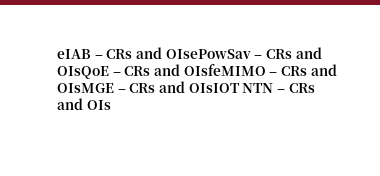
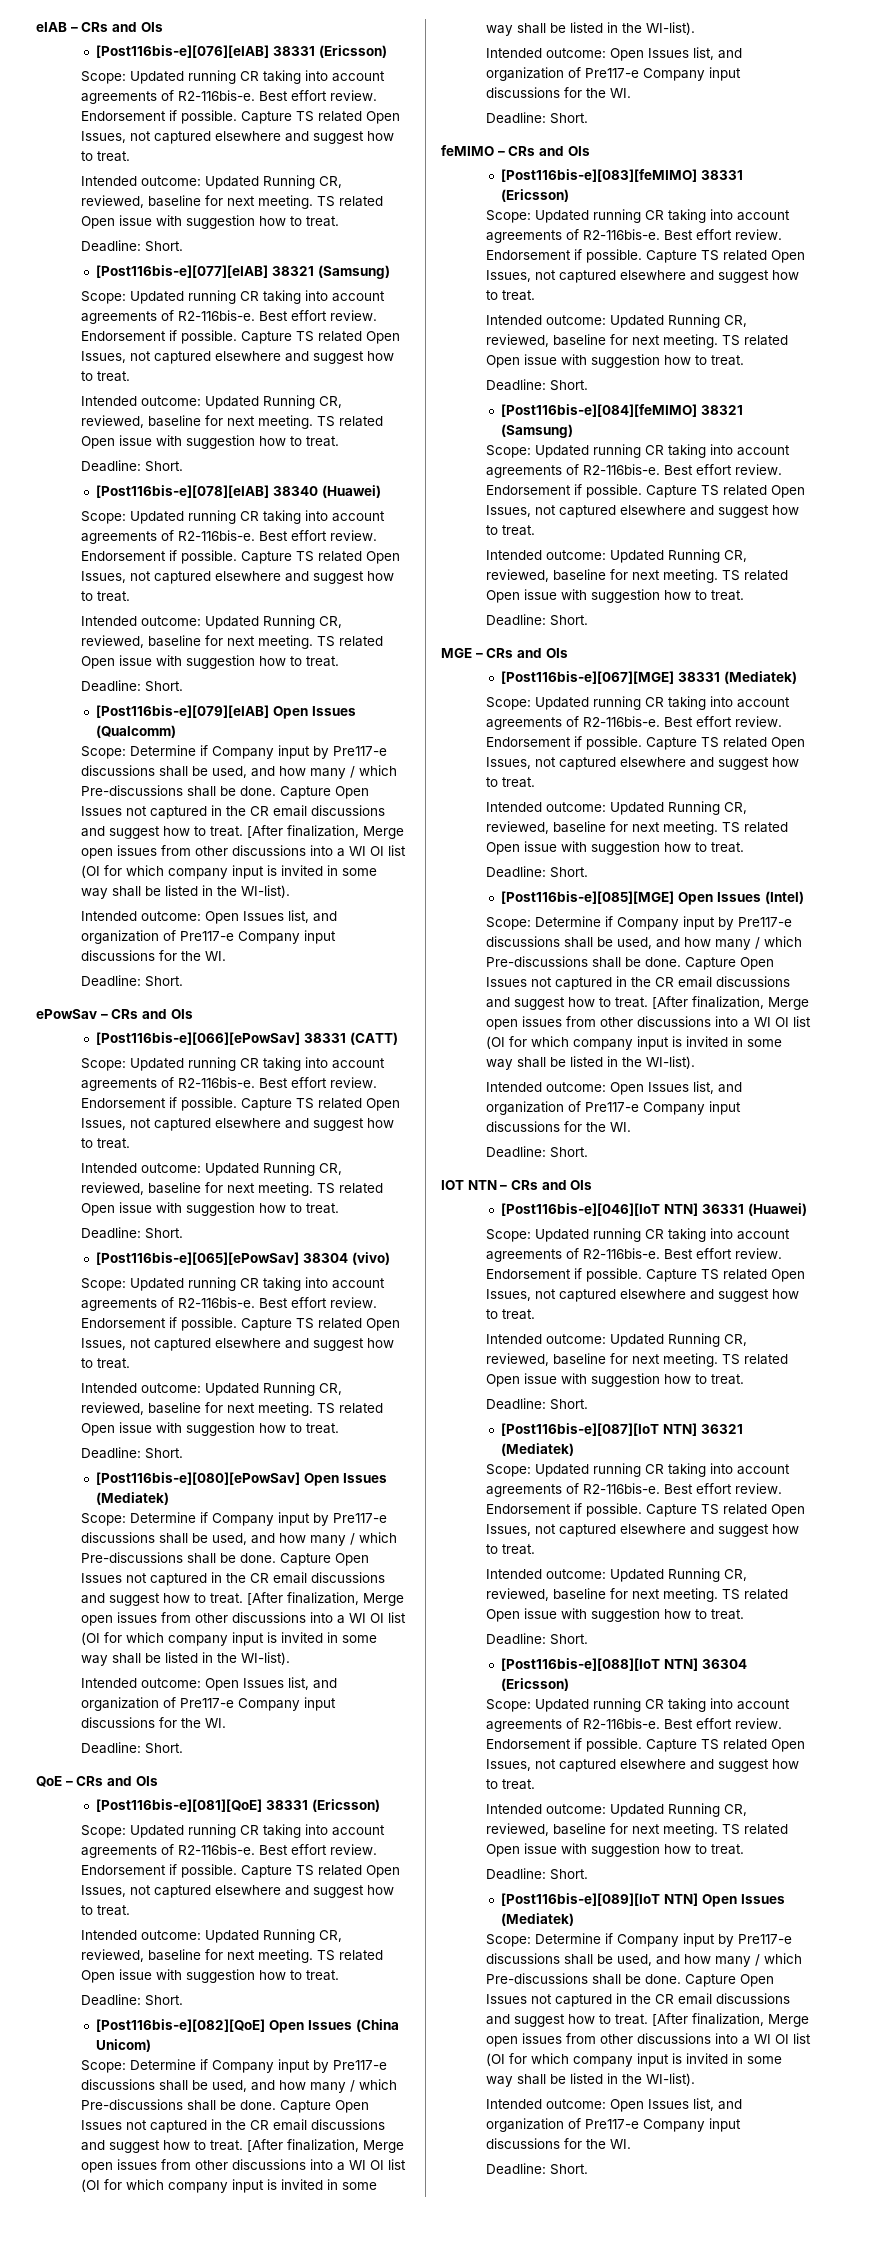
[165,47,322,59] [57,64,337,79] [57,81,240,93] OIsePowSav – CRs and OIsQoE – CRs and OIsfeMIMO – CRs and OIsMGE – CRs and OIsIOT -> [140,22,163,32] [96,45,388,58] [81,70,386,84] [81,90,378,104] [81,110,401,124] [81,131,395,144] [81,151,131,162] [81,175,343,189] [81,195,384,209] [81,215,340,229] [81,240,184,252] [96,265,391,279] [81,290,386,304] [81,310,378,324] [81,330,401,344] [81,351,395,364] [81,371,131,382] [81,395,343,409] [81,415,384,429] [81,435,340,449] [81,460,184,472] [96,485,382,498] [81,510,386,524] [81,530,378,544] [81,550,401,564] [81,571,395,584] [81,591,131,602] [81,615,343,629] [81,635,384,649] [81,655,340,669] [81,680,184,692] [96,705,357,719] [96,725,177,738] [81,745,388,759] [81,765,398,779] [81,785,370,799] [81,805,386,819] [81,825,405,839] [81,845,407,859] [81,865,378,879] [81,885,291,899] [81,910,338,924] [81,930,337,944] [81,950,227,961] [81,975,184,987] [36,1009,193,1019] [96,1032,399,1045] [81,1057,386,1071] [81,1077,378,1091] [81,1097,401,1111] [81,1118,395,1131] [81,1138,131,1149] [81,1162,343,1176] [81,1182,384,1196] [81,1202,340,1216] [81,1227,184,1239] [96,1252,391,1265] [81,1277,386,1291] [81,1297,378,1311] [81,1317,401,1331] [81,1338,395,1351] [81,1358,131,1369] [81,1382,343,1396] [81,1402,384,1416] [81,1422,340,1436] [81,1447,184,1459] [96,1472,388,1486] [96,1492,170,1505] [81,1512,388,1526] [81,1532,398,1546] [81,1552,370,1566] [81,1572,386,1586] [81,1592,405,1606] [81,1612,407,1626] [81,1632,378,1646] [81,1652,291,1666] [81,1677,338,1691] [81,1697,337,1711] [81,1717,227,1728] [81,1742,184,1754] [36,1776,158,1787] [96,1799,381,1812] [81,1824,386,1838] [81,1844,378,1858] [81,1864,401,1878] [81,1885,395,1898] [81,1905,131,1916] [81,1929,343,1943] [81,1949,384,1963] [81,1969,340,1983] [81,1994,184,2006] [96,2019,400,2033] [96,2039,152,2052] [81,2059,388,2073] [81,2079,398,2093] [81,2099,370,2113] [81,2119,386,2133] [81,2139,405,2153] [81,2159,407,2173] [81,2179,378,2193] [486,22,696,36] [486,47,743,61] [486,67,742,81] [486,87,632,98] [486,112,589,124] [441,145,590,156] [501,169,744,182] [501,189,570,202] [486,209,791,223] [486,229,783,243] [486,249,806,263] [486,270,800,283] [486,290,536,301] [486,314,748,328] [486,334,789,348] [486,354,745,368] [486,379,589,391] [501,404,744,417] [501,424,574,438] [486,444,791,458] [486,464,783,478] [486,484,806,498] [486,505,800,518] [486,525,536,536] [486,549,748,563] [486,569,789,583] [486,589,745,603] [486,614,589,626] [441,648,568,658] [501,671,798,684] [486,696,791,710] [486,716,783,730] [486,736,806,750] [486,757,800,770] [486,777,536,788] [486,801,748,815] [486,821,789,835] [486,841,745,855] [486,866,589,878] [501,891,805,905] [486,916,793,930] [486,936,803,950] [486,956,775,970] [486,976,791,990] [486,996,810,1010] [486,1016,812,1030] [486,1036,783,1050] [486,1056,696,1070] [486,1081,743,1095] [486,1101,742,1115] [486,1121,632,1132] [486,1146,589,1158] [441,1180,464,1190] OIs // [Post116bis-e][076][eIAB] 38331 (Ericsson) // Scope: Updated running CR taking into account agreements of R2-116bis-e. Best effort review. Endorsement if possible. Capture TS related Open Issues, not captured elsewhere and suggest how to treat. // Intended outcome: Updated Running CR, reviewed, baseline for next meeting. TS related Open issue with suggestion how to treat. // Deadline: Short. // [Post116bis-e][077][eIAB] 38321 (Samsung) // Scope: Updated running CR taking into account agreements of R2-116bis-e. Best effort review. Endorsement if possible. Capture TS related Open Issues, not captured elsewhere and suggest how to treat. // Intended outcome: Updated Running CR, reviewed, baseline for next meeting. TS related Open issue with suggestion how to treat. // Deadline: Short. // [Post116bis-e][078][eIAB] 38340 (Huawei) // Scope: Updated running CR taking into account agreements of R2-116bis-e. Best effort review. Endorsement if possible. Capture TS related Open Issues, not captured elsewhere and suggest how to treat. // Intended outcome: Updated Running CR, reviewed, baseline for next meeting. TS related Open issue with suggestion how to treat. // Deadline: Short. // [Post116bis-e][079][eIAB] Open Issues (Qualcomm) // Scope: Determine if Company input by Pre117-e discussions shall be used, and how many / which Pre-discussions shall be done. Capture Open Issues not captured in the CR email discussions and suggest how to treat. [After finalization, Merge open issues from other discussions into a WI OI list (OI for which company input is invited in some way shall be listed in the WI-list). // Intended outcome: Open Issues list, and organization of Pre117-e Company input discussions for the WI. // Deadline: Short. // ePowSav – CRs and OIs // [Post116bis-e][066][ePowSav] 38331 (CATT) // Scope: Updated running CR taking into account agreements of R2-116bis-e. Best effort review. Endorsement if possible. Capture TS related Open Issues, not captured elsewhere and suggest how to treat. // Intended outcome: Updated Running CR, reviewed, baseline for next meeting. TS related Open issue with suggestion how to treat. // Deadline: Short. // [Post116bis-e][065][ePowSav] 38304 (vivo) // Scope: Updated running CR taking into account agreements of R2-116bis-e. Best effort review. Endorsement if possible. Capture TS related Open Issues, not captured elsewhere and suggest how to treat. // Intended outcome: Updated Running CR, reviewed, baseline for next meeting. TS related Open issue with suggestion how to treat. // Deadline: Short. // [Post116bis-e][080][ePowSav] Open Issues (Mediatek) // Scope: Determine if Company input by Pre117-e discussions shall be used, and how many / which Pre-discussions shall be done. Capture Open Issues not captured in the CR email discussions and suggest how to treat. [After finalization, Merge open issues from other discussions into a WI OI list (OI for which company input is invited in some way shall be listed in the WI-list). // Intended outcome: Open Issues list, and organization of Pre117-e Company input discussions for the WI. // Deadline: Short. // QoE – CRs and OIs // [Post116bis-e][081][QoE] 38331 (Ericsson) // Scope: Updated running CR taking into account agreements of R2-116bis-e. Best effort review. Endorsement if possible. Capture TS related Open Issues, not captured elsewhere and suggest how to treat. // Intended outcome: Updated Running CR, reviewed, baseline for next meeting. TS related Open issue with suggestion how to treat. // Deadline: Short. // [Post116bis-e][082][QoE] Open Issues (China Unicom) // Scope: Determine if Company input by Pre117-e discussions shall be used, and how many / which Pre-discussions shall be done. Capture Open Issues not captured in the CR email discussions and suggest how to treat. [After finalization, Merge open issues from other discussions into a WI OI list (OI for which company input is invited in some way shall be listed in the WI-list). // Intended outcome: Open Issues list, and organization of Pre117-e Company input discussions for the WI. // Deadline: Short. // feMIMO – CRs and OIs // [Post116bis-e][083][feMIMO] 38331 (Ericsson) // Scope: Updated running CR taking into account agreements of R2-116bis-e. Best effort review. Endorsement if possible. Capture TS related Open Issues, not captured elsewhere and suggest how to treat. // Intended outcome: Updated Running CR, reviewed, baseline for next meeting. TS related Open issue with suggestion how to treat. // Deadline: Short. // [Post116bis-e][084][feMIMO] 38321 (Samsung) // Scope: Updated running CR taking into account agreements of R2-116bis-e. Best effort review. Endorsement if possible. Capture TS related Open Issues, not captured elsewhere and suggest how to treat. // Intended outcome: Updated Running CR, reviewed, baseline for next meeting. TS related Open issue with suggestion how to treat. // Deadline: Short. // MGE – CRs and OIs // [Post116bis-e][067][MGE] 38331 (Mediatek) // Scope: Updated running CR taking into account agreements of R2-116bis-e. Best effort review. Endorsement if possible. Capture TS related Open Issues, not captured elsewhere and suggest how to treat. // Intended outcome: Updated Running CR, reviewed, baseline for next meeting. TS related Open issue with suggestion how to treat. // Deadline: Short. // [Post116bis-e][085][MGE] Open Issues (Intel) // Scope: Determine if Company input by Pre117-e discussions shall be used, and how many / which Pre-discussions shall be done. Capture Open Issues not captured in the CR email discussions and suggest how to treat. [After finalization, Merge open issues from other discussions into a WI OI list (OI for which company input is invited in some way shall be listed in the WI-list). // Intended outcome: Open Issues list, and organization of Pre117-e Company input discussions for the WI. // Deadline: Short. // IOT
(111, 105) none -> [501,1203,808,1216] [486,1228,791,1242] [486,1248,783,1262] [486,1268,806,1282] [486,1289,800,1302] [486,1309,536,1320] [486,1333,748,1347] [486,1353,789,1367] [486,1373,745,1387] [486,1398,589,1410] [501,1423,744,1436] [501,1443,575,1456] [486,1463,791,1477] [486,1483,783,1497] [486,1503,806,1517] [486,1524,800,1537] [486,1544,536,1555] [486,1568,748,1582] [486,1588,789,1602] [486,1608,745,1622] [486,1633,589,1645] [501,1658,748,1671] [501,1678,570,1691] [486,1698,791,1712] [486,1718,783,1732] [486,1738,806,1752] [486,1759,800,1772] [486,1779,536,1790] [486,1803,748,1817] [486,1823,789,1837] [486,1843,745,1857] [486,1868,589,1880] [501,1893,786,1907] [501,1913,575,1926] [486,1933,793,1947] [486,1953,803,1967] [486,1973,775,1987] [486,1993,791,2007] [486,2013,810,2027] [486,2033,812,2047] [486,2053,783,2067] [486,2073,696,2087] [486,2098,743,2112] [486,2118,742,2132] [486,2138,632,2149] [486,2163,589,2175] // [Post116bis-e][046][IoT NTN] 36331 (Huawei) // Scope: Updated running CR taking into account agreements of R2-116bis-e. Best effort review. Endorsement if possible. Capture TS related Open Issues, not captured elsewhere and suggest how to treat. // Intended outcome: Updated Running CR, reviewed, baseline for next meeting. TS related Open issue with suggestion how to treat. // Deadline: Short. // [Post116bis-e][087][IoT NTN] 36321 (Mediatek) // Scope: Updated running CR taking into account agreements of R2-116bis-e. Best effort review. Endorsement if possible. Capture TS related Open Issues, not captured elsewhere and suggest how to treat. // Intended outcome: Updated Running CR, reviewed, baseline for next meeting. TS related Open issue with suggestion how to treat. // Deadline: Short. // [Post116bis-e][088][IoT NTN] 36304 (Ericsson) // Scope: Updated running CR taking into account agreements of R2-116bis-e. Best effort review. Endorsement if possible. Capture TS related Open Issues, not captured elsewhere and suggest how to treat. // Intended outcome: Updated Running CR, reviewed, baseline for next meeting. TS related Open issue with suggestion how to treat. // Deadline: Short. // [Post116bis-e][089][IoT NTN] Open Issues (Mediatek) // Scope: Determine if Company input by Pre117-e discussions shall be used, and how many / which Pre-discussions shall be done. Capture Open Issues not captured in the CR email discussions and suggest how to treat. [After finalization, Merge open issues from other discussions into a WI OI list (OI for which company input is invited in some way shall be listed in the WI-list). // Intended outcome: Open Issues list, and organization of Pre117-e Company input discussions for the WI. // Deadline: Short.

